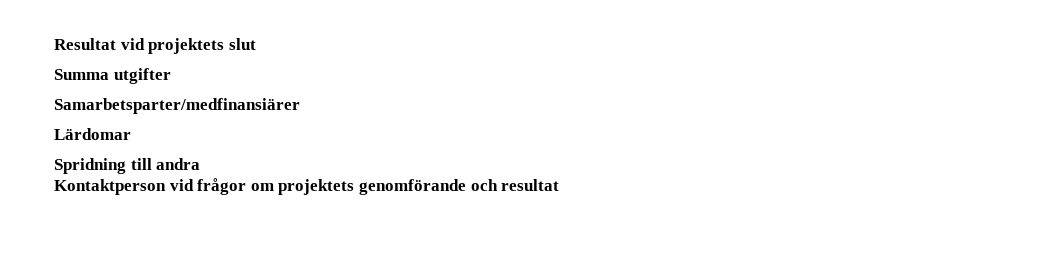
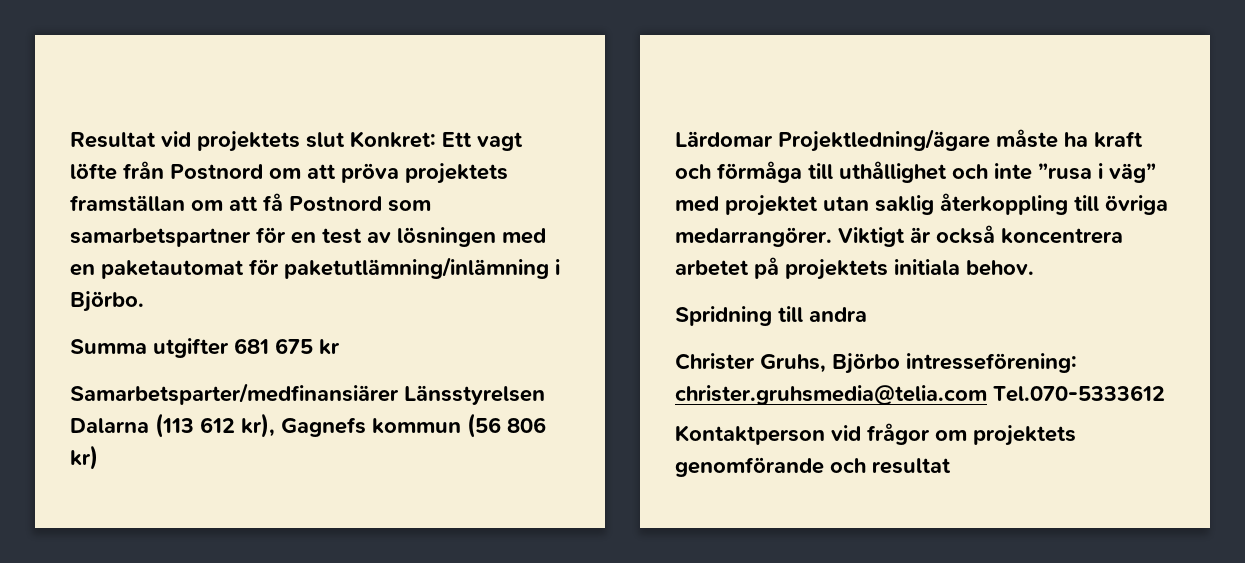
[54,68,171,84] [54,98,300,114] [54,128,131,140] [54,158,201,174] // Summa utgifter // Samarbetsparter/medfinansiärer // Lärdomar // Spridning till andra -> [350,131,523,151] [70,161,508,184] [70,193,431,212] [70,227,546,247] [70,257,560,279] [70,291,144,312] [70,338,340,358] [70,383,545,405] [70,413,546,438] [70,445,98,470] [675,129,1143,152] [675,161,1156,183] [675,193,1168,216] [675,225,1123,247] [675,257,1034,280] [675,306,867,326] [675,353,1077,374] [675,385,1165,405] Konkret: Ett vagt löfte från Postnord om att pröva projektets framställan om att få Postnord som samarbetspartner för en test av lösningen med en paketautomat för paketutlämning/inlämning i Björbo. // Summa utgifter 681 675 kr // Samarbetsparter/medfinansiärer Länsstyrelsen Dalarna (113 612 kr), Gagnefs kommun (56 806 kr) // Lärdomar Projektledning/ägare måste ha kraft och förmåga till uthållighet och inte ”rusa i väg” med projektet utan saklig återkoppling till övriga medarrangörer. Viktigt är också koncentrera arbetet på projektets initiala behov. // Spridning till andra // Christer Gruhs, Björbo intresseförening: christer.gruhsmedia@telia.com Tel.070-5333612

